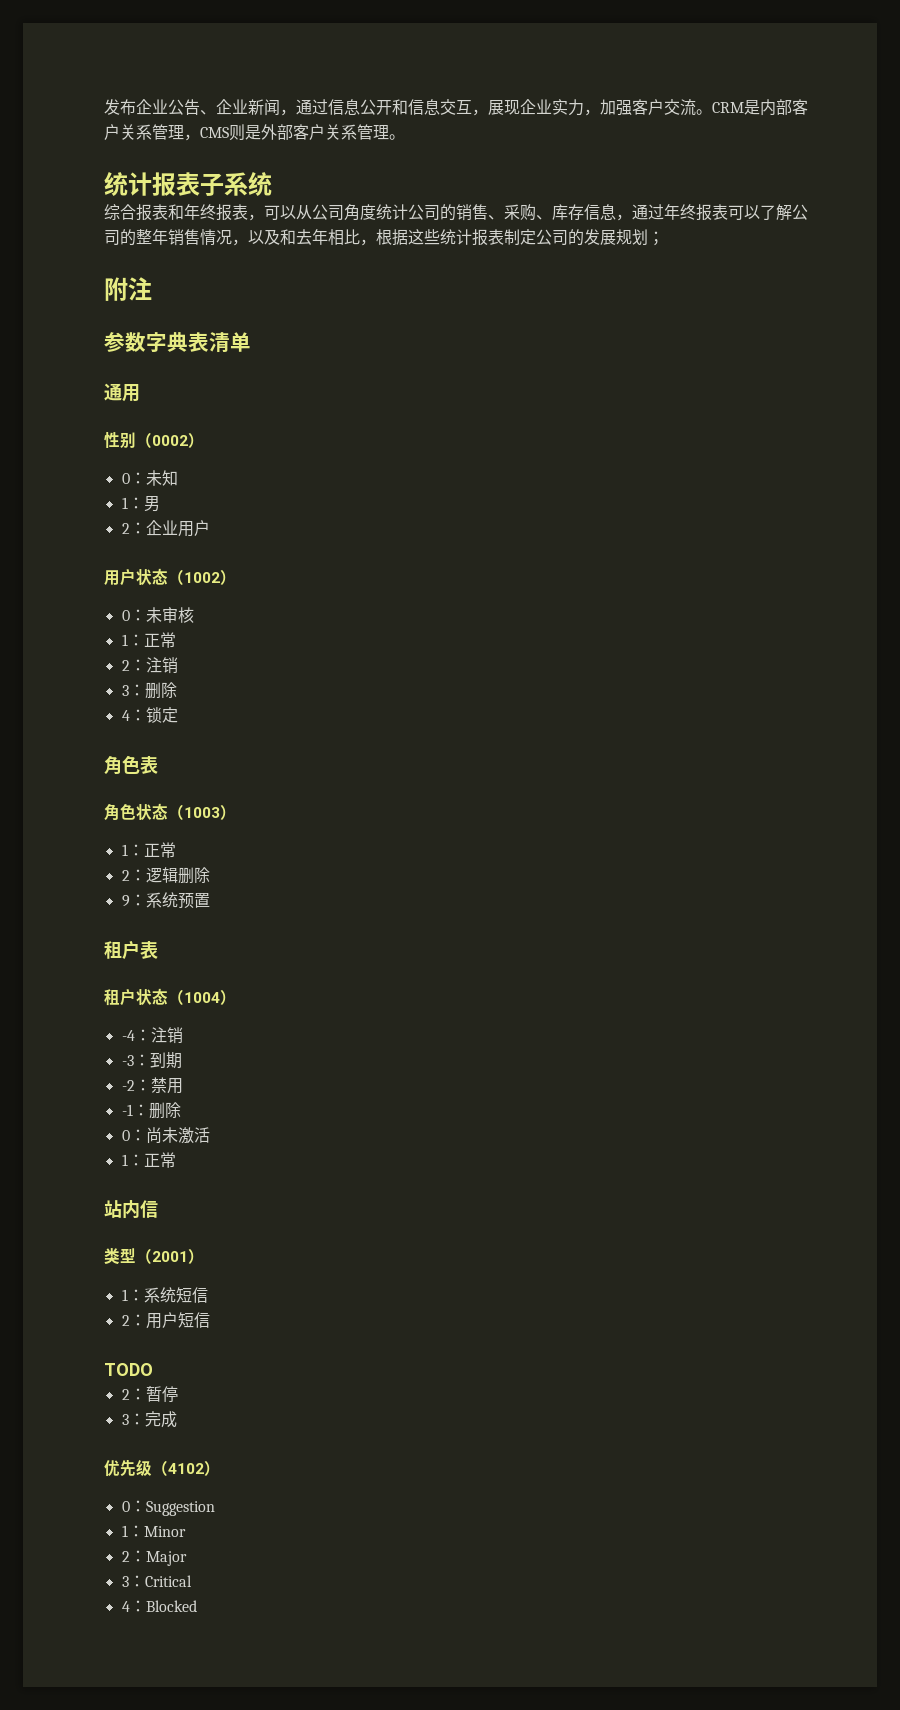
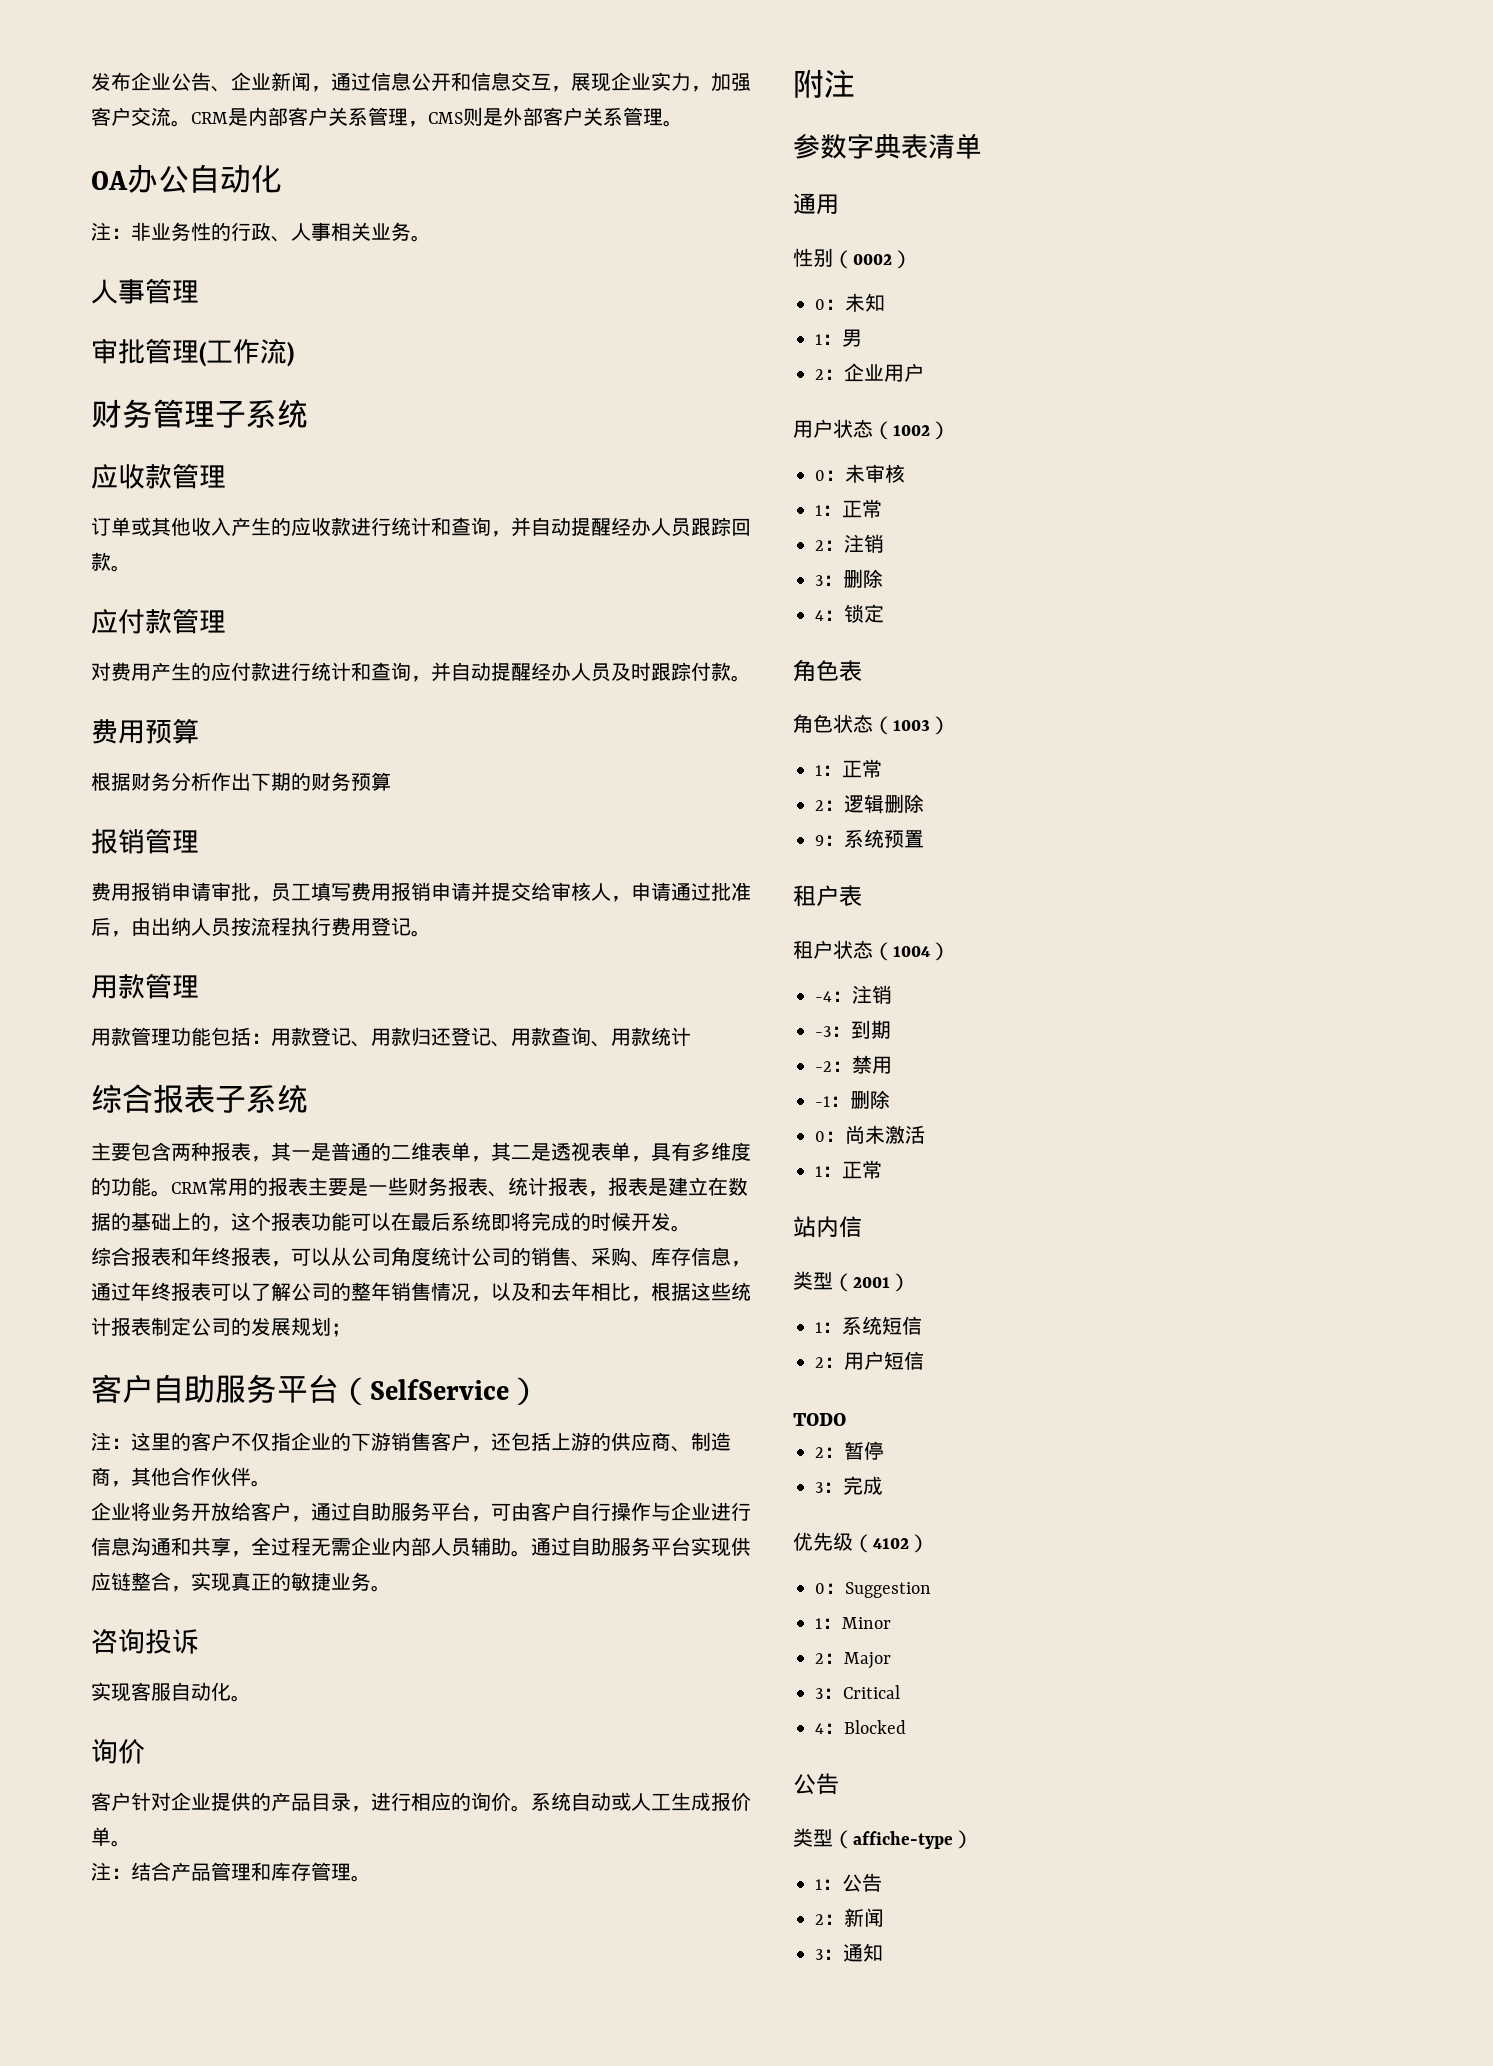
[104,172,272,196] 统计报表子系统 -> [91,164,282,193] [91,222,431,242] [91,278,199,304] [91,338,294,367] [91,399,308,428] [91,463,226,489] [91,517,751,537] [91,552,131,572] [91,608,226,634] [91,662,751,682] [91,718,199,744] [91,772,391,791] [91,828,199,854] [91,882,751,902] [91,917,431,937] [91,973,199,999] [91,1027,691,1047] [91,1084,308,1114] [91,1142,751,1162] [91,1177,748,1197] [91,1212,691,1232] OA办公自动化 // 注：非业务性的行政、人事相关业务。 // 人事管理 // 审批管理(工作流) // 财务管理子系统 // 应收款管理 // 订单或其他收入产生的应收款进行统计和查询，并自动提醒经办人员跟踪回款。 // 应付款管理 // 对费用产生的应付款进行统计和查询，并自动提醒经办人员及时跟踪付款。 // 费用预算 // 根据财务分析作出下期的财务预算 // 报销管理 // 费用报销申请审批，员工填写费用报销申请并提交给审核人，申请通过批准后，由出纳人员按流程执行费用登记。 // 用款管理 // 用款管理功能包括：用款登记、用款归还登记、用款查询、用款统计 // 综合报表子系统 // 主要包含两种报表，其一是普通的二维表单，其二是透视表单，具有多维度的功能。CRM常用的报表主要是一些财务报表、统计报表，报表是建立在数据的基础上的，这个报表功能可以在最后系统即将完成的时候开发。
(664, 238) none -> [91,1374,540,1405] [91,1432,731,1452] [91,1467,271,1487] [91,1502,751,1522] [91,1537,751,1557] [91,1572,391,1592] [91,1628,199,1654] [91,1682,251,1702] [91,1738,145,1764] [91,1792,751,1812] [91,1827,131,1847] [91,1862,371,1882] // 客户自助服务平台（SelfService） // 注：这里的客户不仅指企业的下游销售客户，还包括上游的供应商、制造商，其他合作伙伴。 // 企业将业务开放给客户，通过自助服务平台，可由客户自行操作与企业进行信息沟通和共享，全过程无需企业内部人员辅助。通过自助服务平台实现供应链整合，实现真正的敏捷业务。 // 咨询投诉 // 实现客服自动化。 // 询价 // 客户针对企业提供的产品目录，进行相应的询价。系统自动或人工生成报价单。 // 注：结合产品管理和库存管理。
(197, 1606) none -> [793,1773,839,1795] [793,1828,973,1849] [815,1873,882,1892] [815,1908,884,1927] [815,1943,883,1962] // 公告 // 类型（affiche-type） // 1：公告 // 2：新闻 // 3：通知

